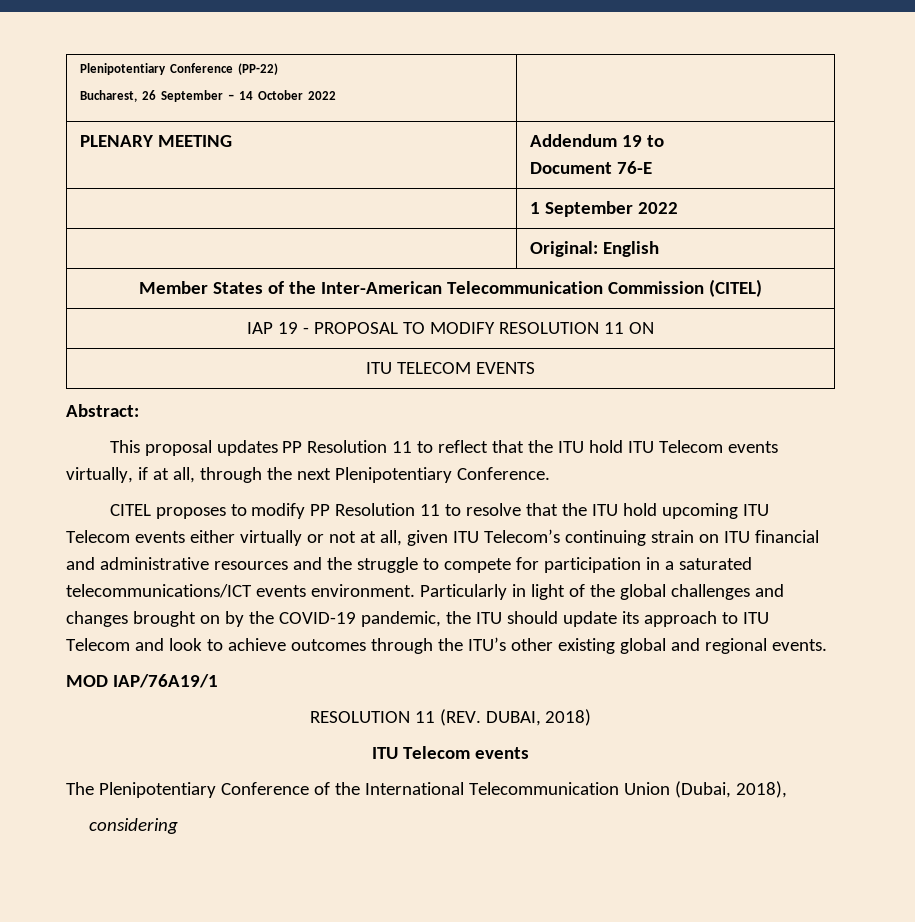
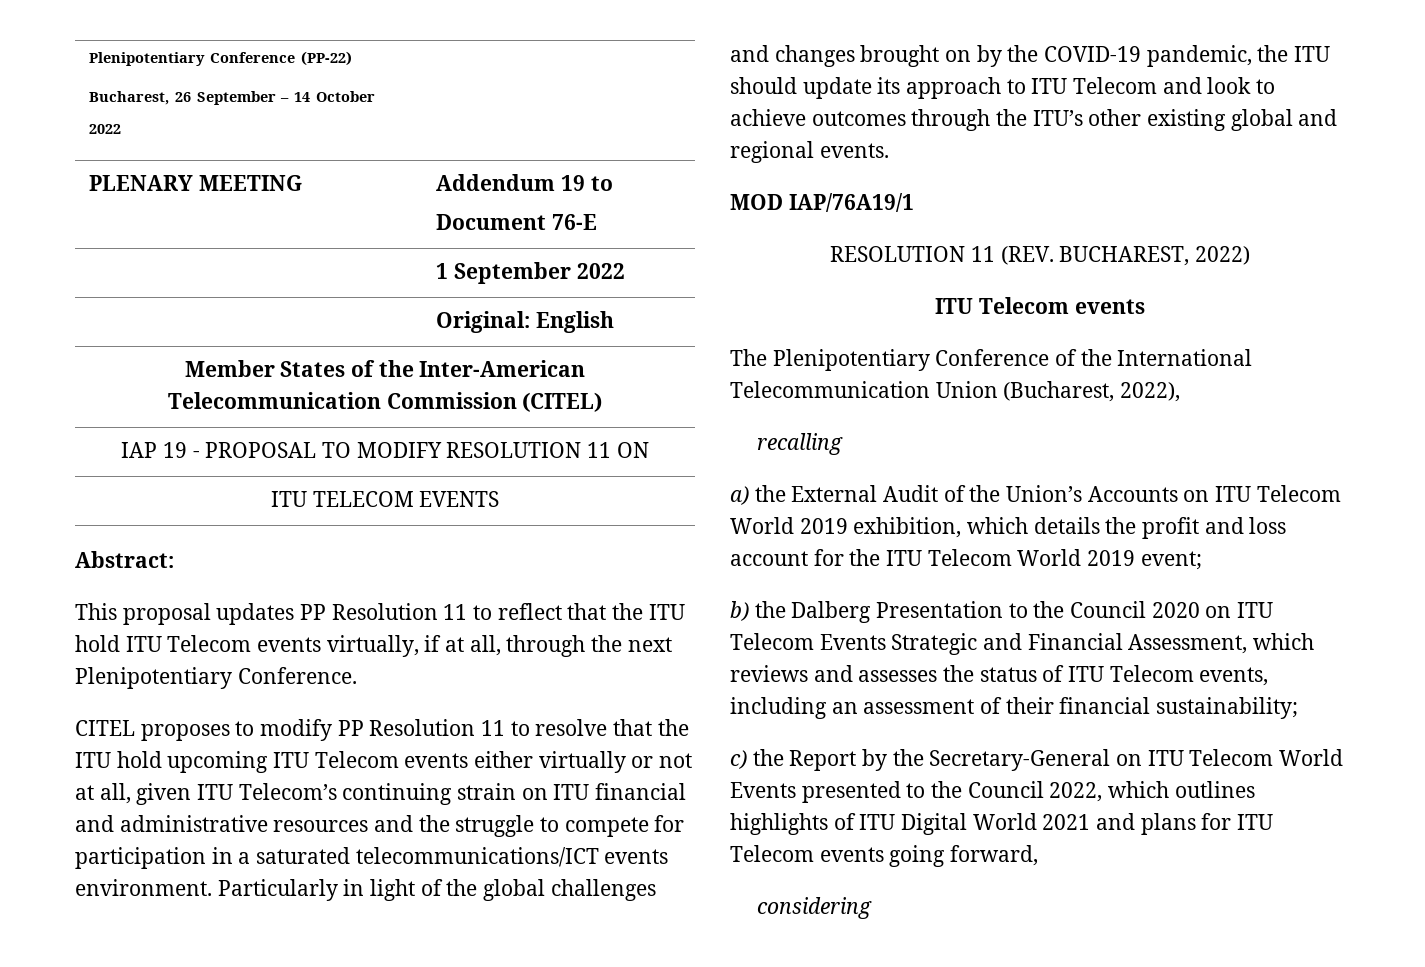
[485,709,592,726] DUBAI, 2018) -> [1059,246,1250,266] BUCHAREST, 2022)
[674,781,787,798] (Dubai, 2018), -> [1003,381,1181,402] [756,433,843,455] [730,485,1341,505] [730,517,1287,539] [730,549,1202,570] [730,601,1274,623] [730,633,1315,655] [730,665,1269,686] [730,697,1299,719] [730,749,1344,771] [730,781,1255,803] [730,813,1274,835] [730,845,1039,867] (Bucharest, 2022), // recalling // a) the External Audit of the Union’s Accounts on ITU Telecom World 2019 exhibition, which details the profit and loss account for the ITU Telecom World 2019 event; // b) the Dalberg Presentation to the Council 2020 on ITU Telecom Events Strategic and Financial Assessment, which reviews and assesses the status of ITU Telecom events, including an assessment of their financial sustainability; // c) the Report by the Secretary-General on ITU Telecom World Events presented to the Council 2022, which outlines highlights of ITU Digital World 2021 and plans for ITU Telecom events going forward,

